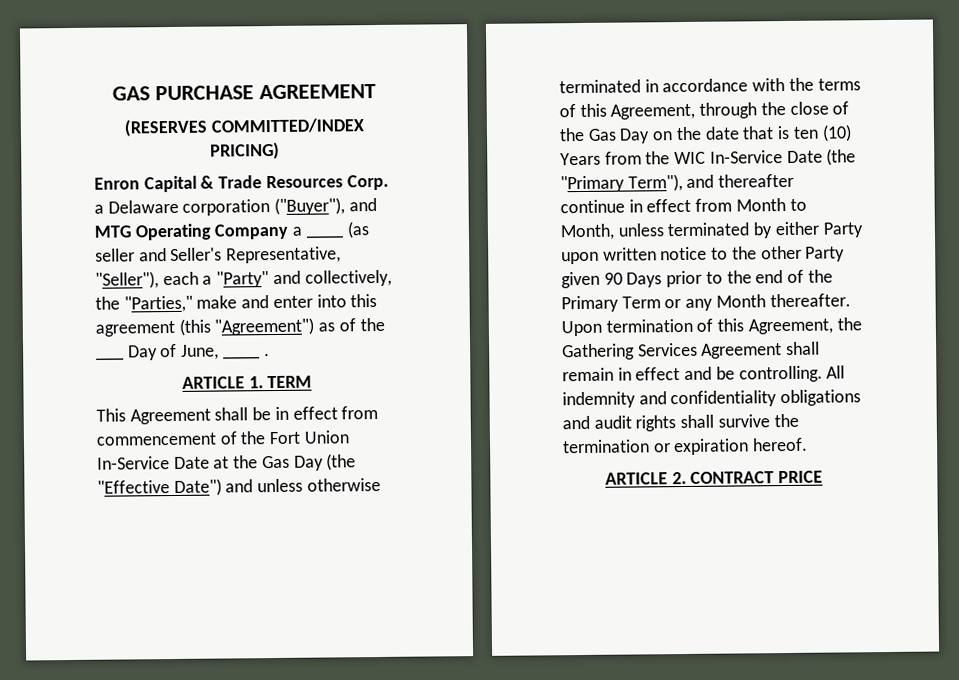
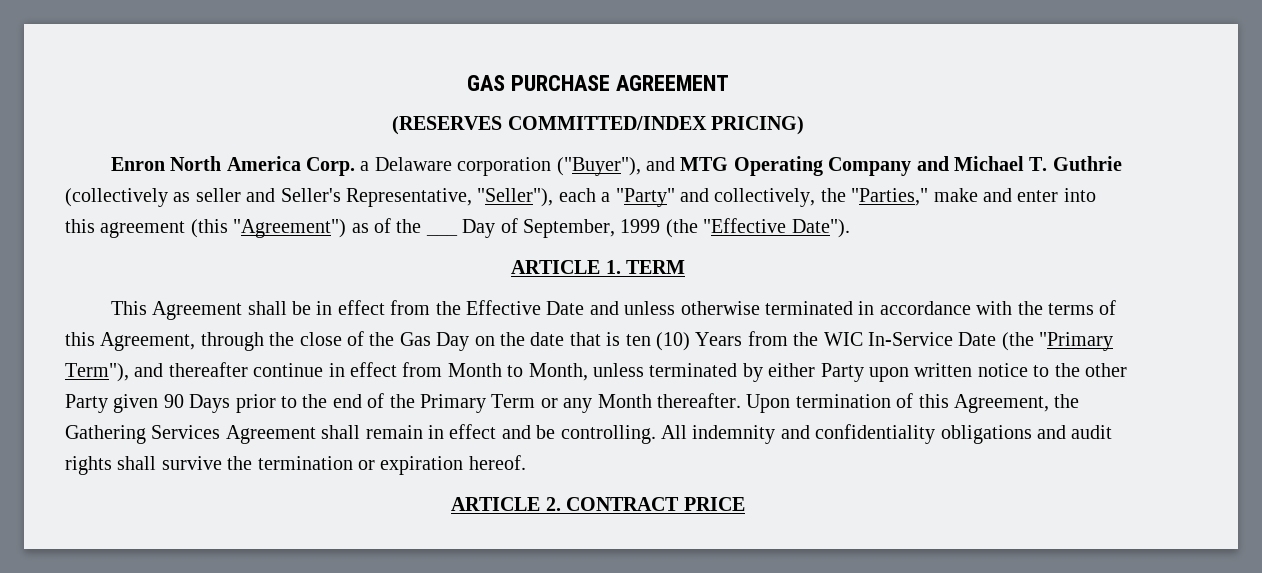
[143,175,343,193] Capital & Trade Resources -> [170,156,301,171] North America
[292,221,369,239] a ____ (as -> [916,156,1122,171] [65,188,191,207] and Michael T. Guthrie (collectively as
[181,344,270,360] June, ____ . -> [522,218,850,238] September, 1999 (the "Effective Date").
[96,430,350,446] [97,453,357,471] [97,478,222,496] commencement of the Fort Union In-Service Date at the Gas Day (the "Effective Date") -> [435,300,585,315] the Effective Date

